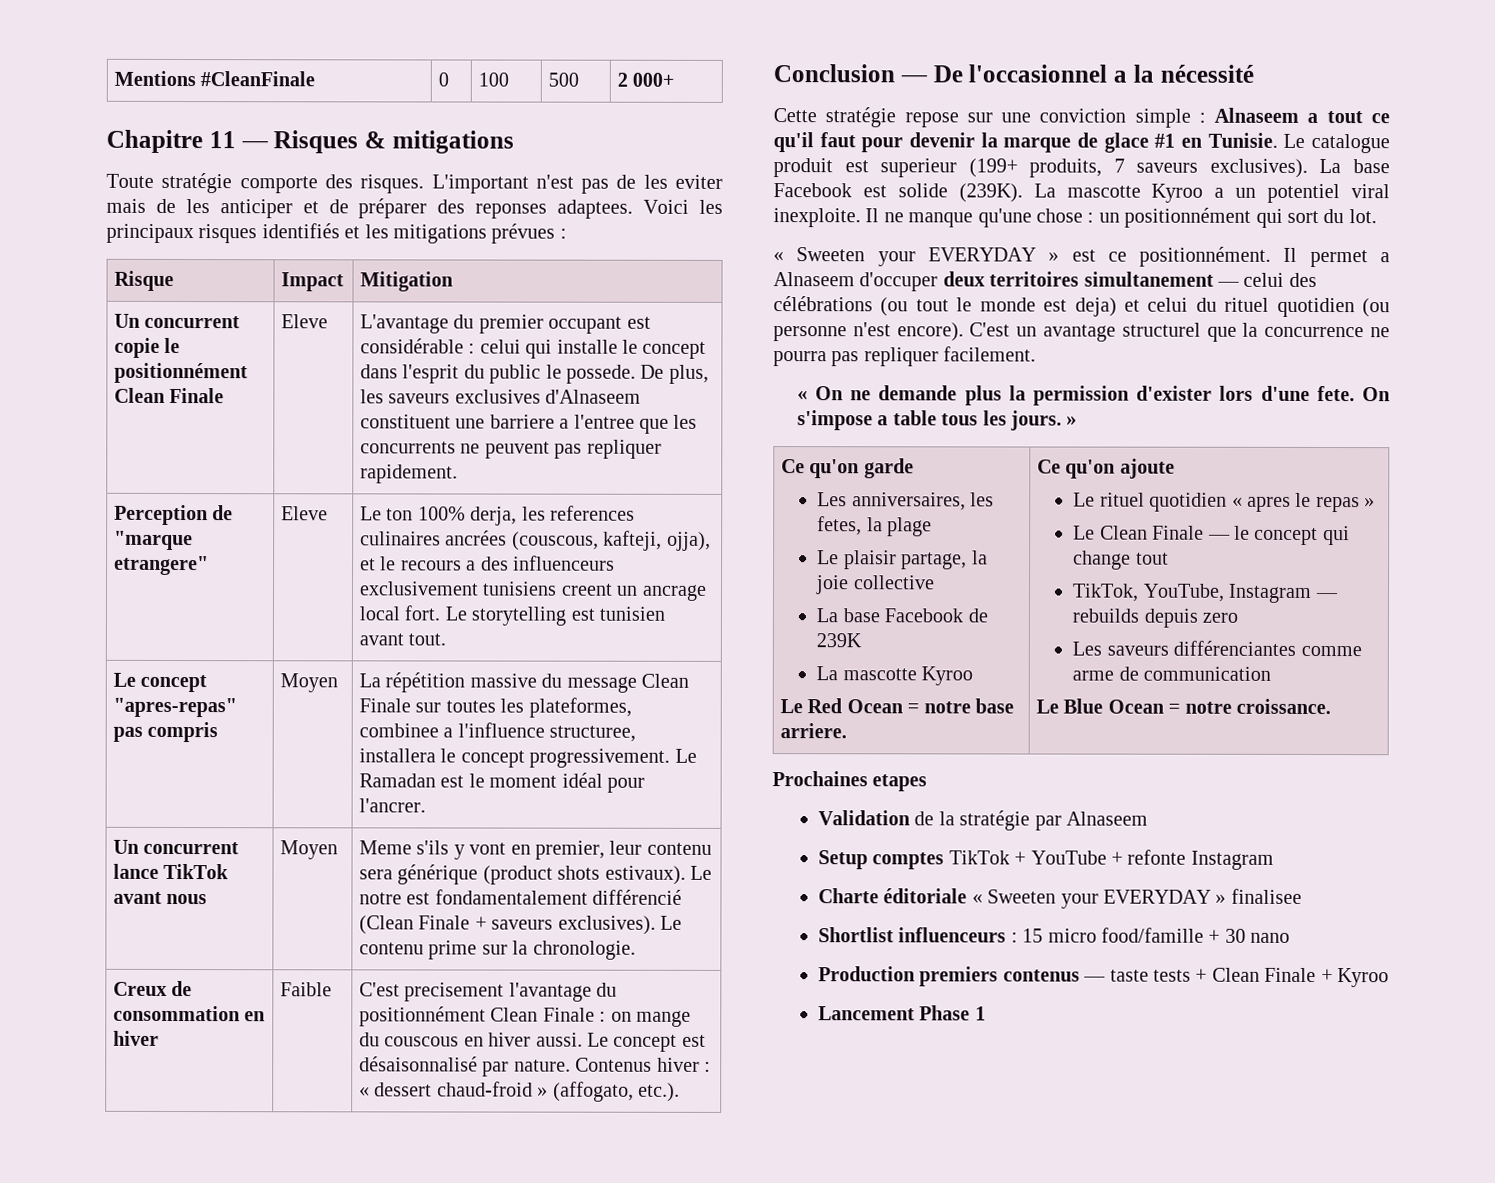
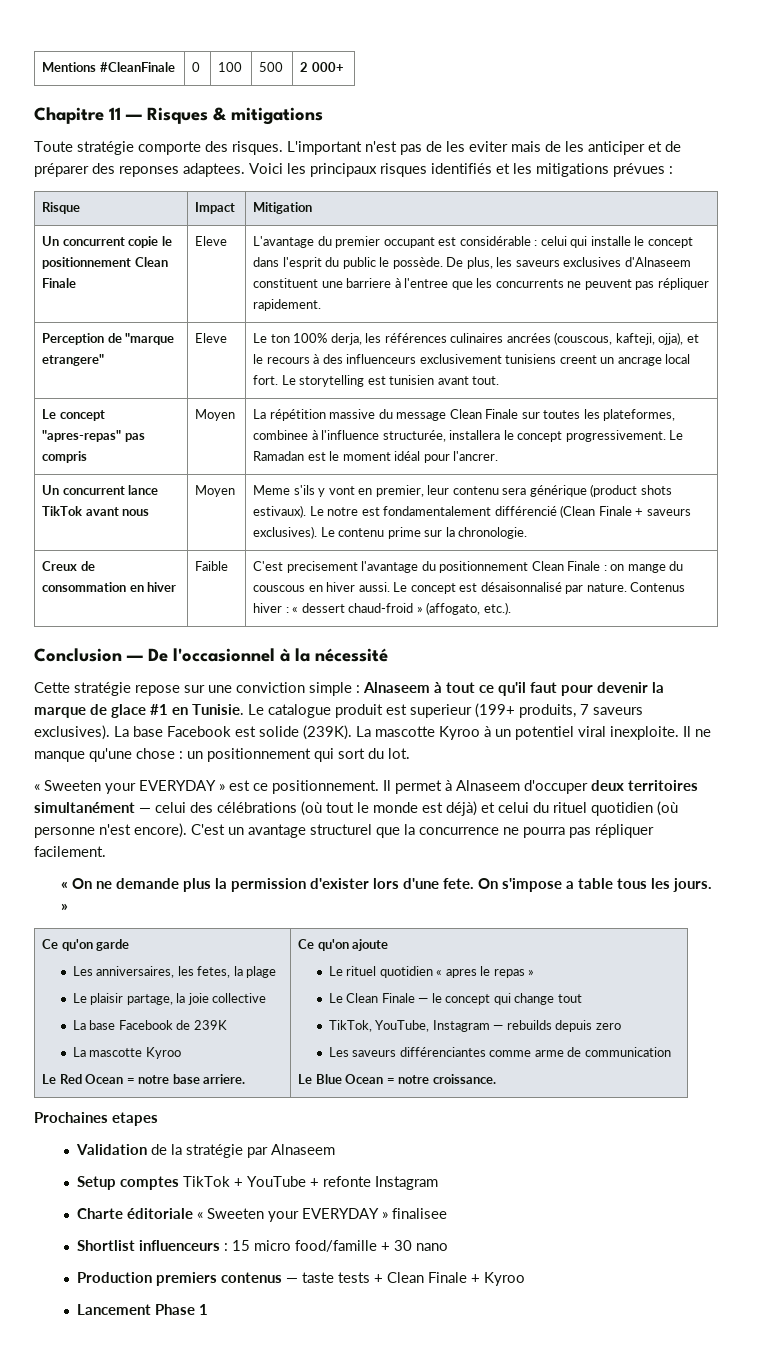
[114,362,249,384] positionnément -> [42,257,132,269] positionnement
[566,364,637,384] possede. -> [392,257,443,269] possède.
[559,418,570,429] a -> [394,278,401,288] à
[586,439,662,459] repliquer -> [657,278,709,290] répliquer
[550,505,636,521] references -> [384,333,447,343] références
[466,560,477,571] a -> [313,354,320,364] à
[443,722,637,742] a l'influence structuree, -> [311,430,446,442] à l'influence structurée,
[359,1006,487,1027] positionnément -> [439,561,529,573] positionnement
[1113,70,1127,83] a -> [280,648,290,662] à
[1307,112,1319,123] a -> [434,682,442,693] à
[1214,187,1225,198] a -> [484,726,491,737] à
[1124,207,1252,228] positionnément -> [207,748,311,762] positionnement
[1139,246,1272,267] positionnément. -> [272,780,379,794] positionnement.
[1380,252,1390,263] a -> [445,780,452,791] à
[1083,271,1214,287] simultanement -> [34,802,135,813] simultanément
[880,297,909,317] (ou -> [301,801,322,816] (où
[1074,297,1117,317] deja) -> [446,801,477,816] déjà)
[1362,298,1390,318] (ou -> [657,801,678,816] (où
[863,347,939,367] repliquer -> [595,824,654,838] répliquer

